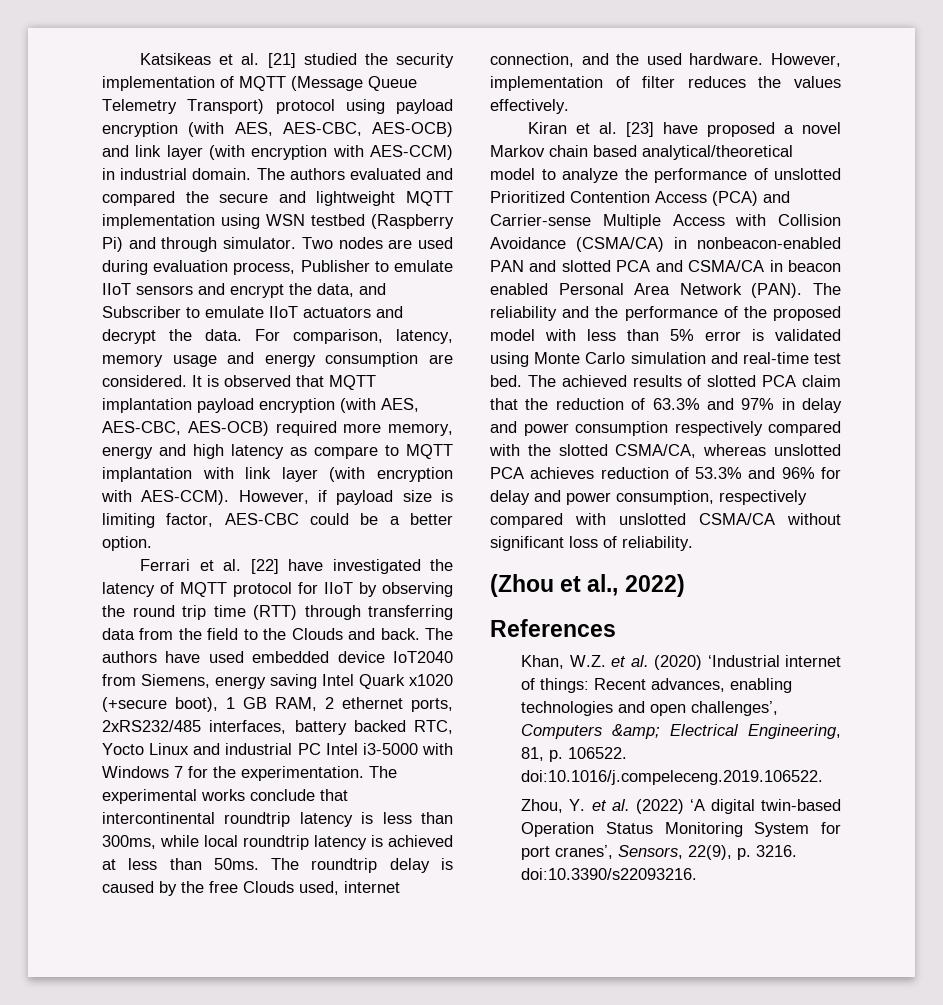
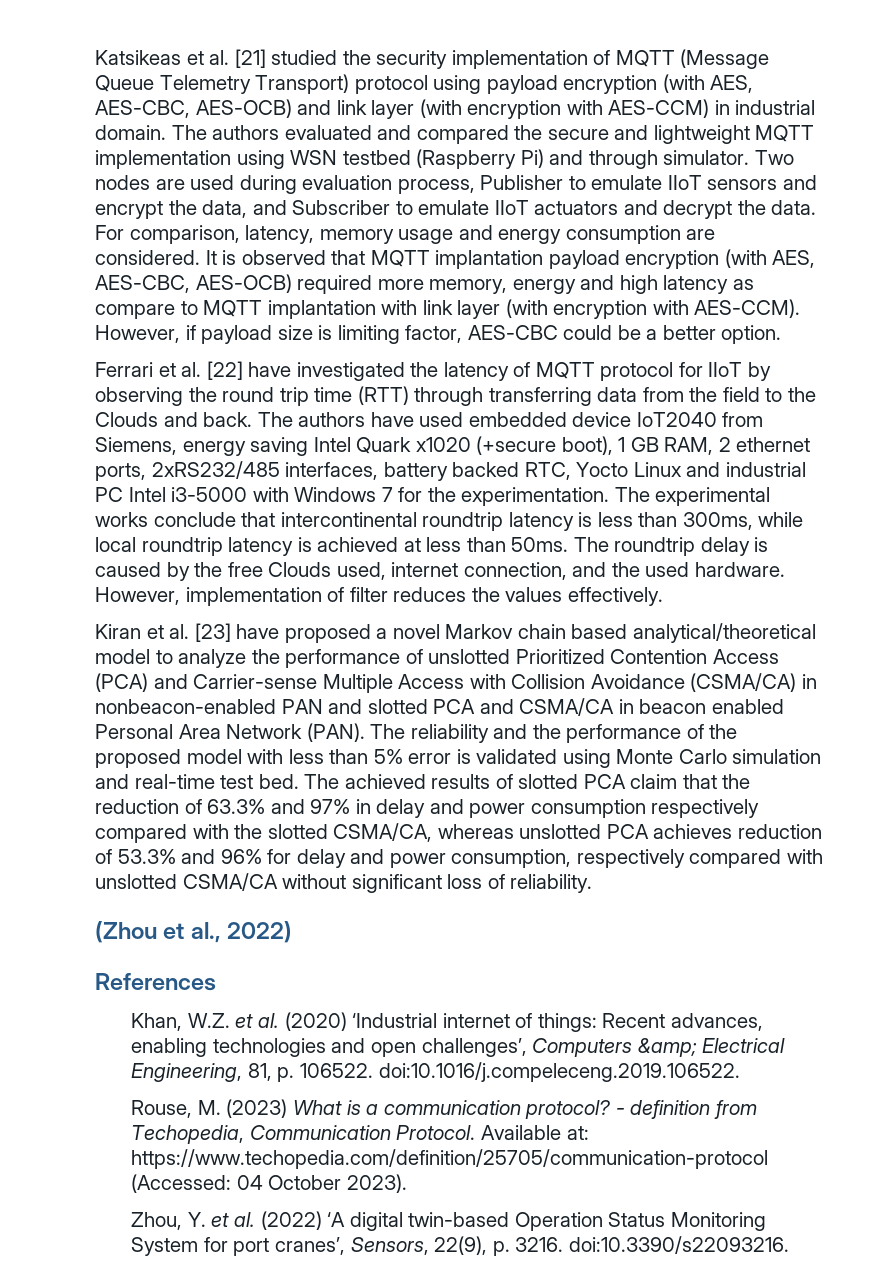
(824, 777) none -> [131,1099,757,1119] [131,1125,589,1144] [131,1149,769,1169] [131,1174,407,1193] // Rouse, M. (2023) What is a communication protocol? - definition from Techopedia, Communication Protocol. Available at: https://www.techopedia.com/definition/25705/communication-protocol (Accessed: 04 October 2023).

